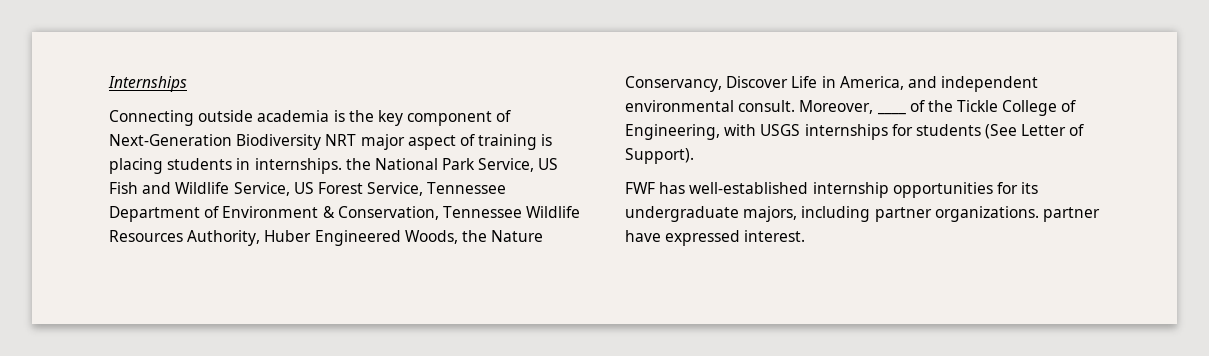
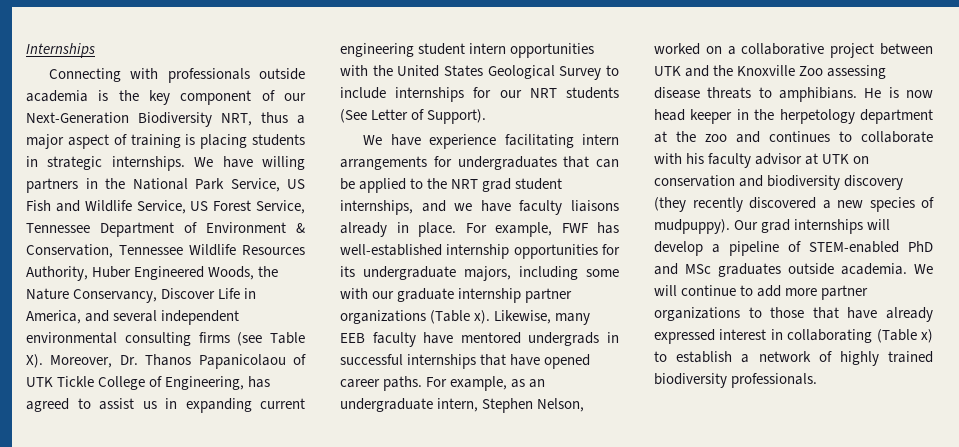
(194, 118) none -> [130,68,250,83] with professionals
(512, 116) none -> [284,93,306,101] our
[325,134,357,146] NRT -> [221,112,305,126] NRT, thus a
[254,158,342,174] internships. -> [47,156,305,171] [26,178,98,193] strategic internships. We have willing partners in
(937, 82) none -> [113,310,158,322] several
[738,100,906,115] [909,100,1077,116] [625,124,913,140] consult. Moreover, ____ of the Tickle College of Engineering, with USGS internships for -> [124,332,305,346] [26,354,306,369] [26,376,271,390] [26,398,305,413] [340,43,595,58] [340,65,619,80] [340,87,557,102] consulting firms (see Table X). Moreover, Dr. Thanos Papanicolaou of UTK Tickle College of Engineering, has agreed to assist us in expanding current engineering student intern opportunities with the United States Geological Survey to include internships for our NRT
(694, 156) none -> [363,134,619,149] [340,156,619,170] [340,178,563,193] [340,200,619,215] [340,222,552,237] We have experience facilitating intern arrangements for undergraduates that can be applied to the NRT grad student internships, and we have faculty liaisons already in place. For example,
[874,206,1100,222] [625,230,806,246] partner organizations. partner have expressed interest. -> [586,269,619,277] [340,288,573,303] [340,310,591,325] [340,332,619,347] [340,354,591,369] [340,376,546,391] [340,398,585,413] [654,43,933,58] [654,65,887,79] [654,87,933,102] [654,109,933,124] [654,131,933,143] [654,153,870,168] [654,175,904,190] [654,197,934,212] [654,219,891,234] [654,241,933,256] [654,263,933,277] [654,285,869,300] [654,307,933,322] [654,329,933,344] [654,351,933,366] [654,373,818,388] some with our graduate internship partner organizations (Table x). Likewise, many EEB faculty have mentored undergrads in successful internships that have opened career paths. For example, as an undergraduate intern, Stephen Nelson, worked on a collaborative project between UTK and the Knoxville Zoo assessing disease threats to amphibians. He is now head keeper in the herpetology department at the zoo and continues to collaborate with his faculty advisor at UTK on conservation and biodiversity discovery (they recently discovered a new species of mudpuppy). Our grad internships will develop a pipeline of STEM-enabled PhD and MSc graduates outside academia. We will continue to add more partner organizations to those that have already expressed interest in collaborating (Table x) to establish a network of highly trained biodiversity professionals.

